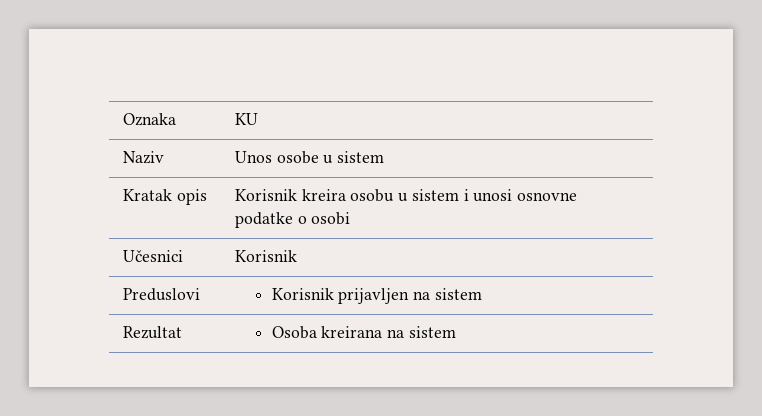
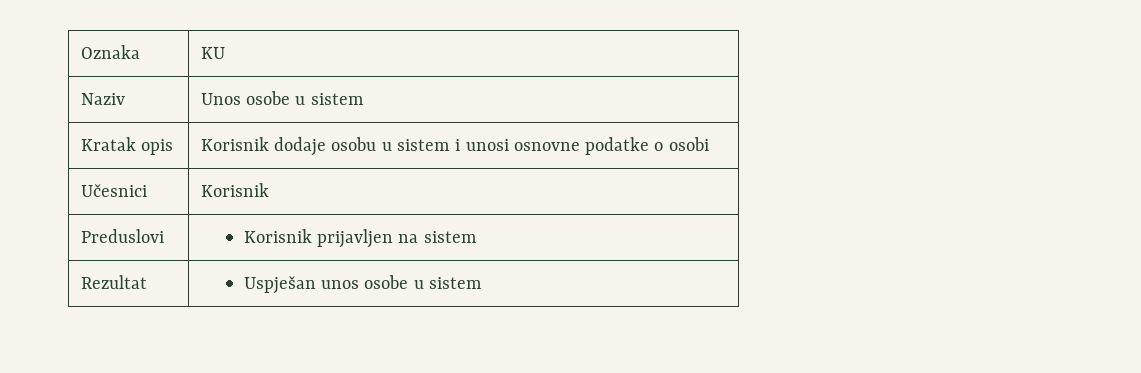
[301,189,346,201] kreira -> [274,137,327,156] dodaje
[271,326,405,339] Osoba kreirana na -> [243,275,424,294] Uspješan unos osobe u

